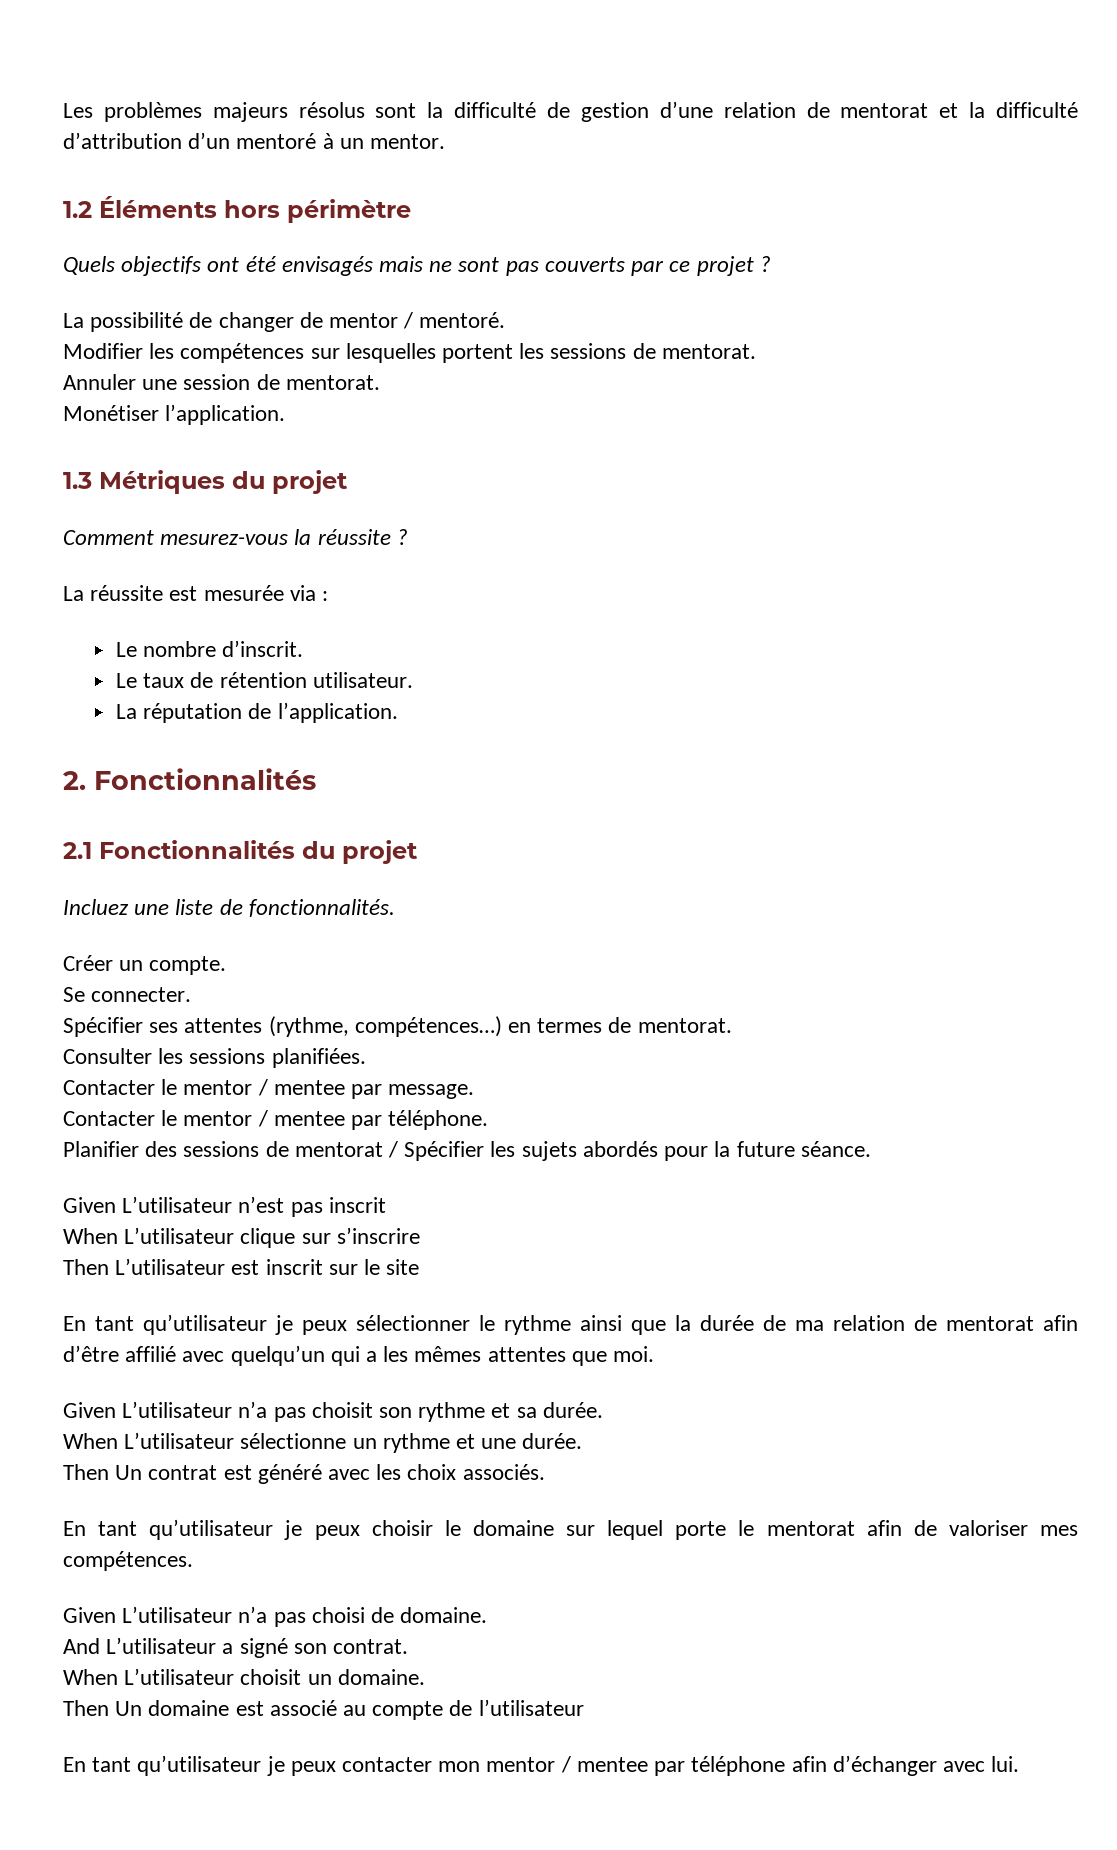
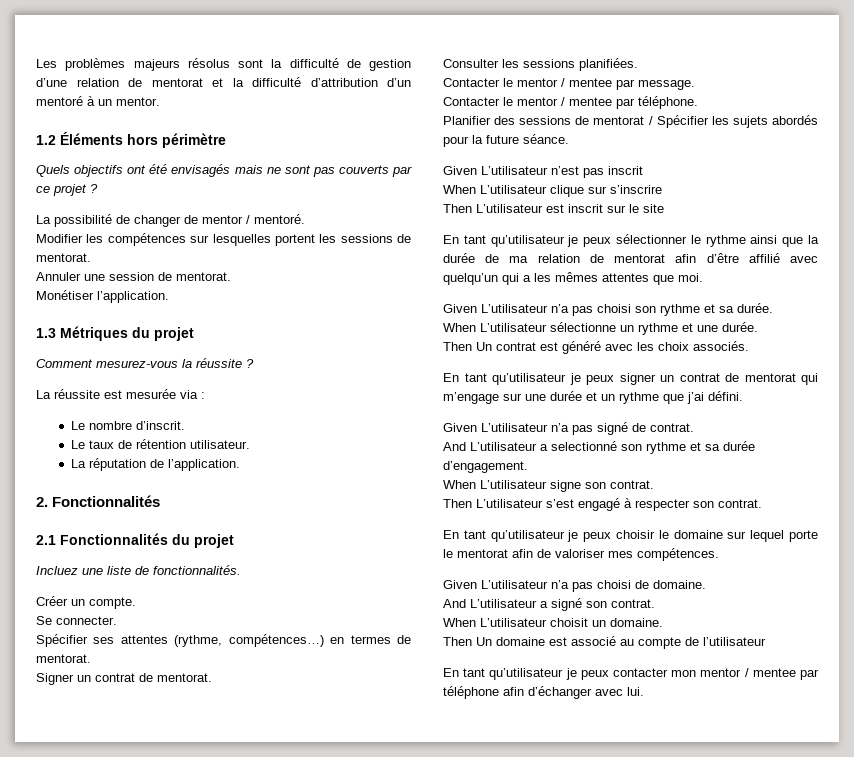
(732, 1025) none -> [36,673,212,685] // Signer un contrat de mentorat.
[311,1402,373,1418] choisit -> [597,304,631,313] choisi
(545, 1472) none -> [443,373,818,385] [443,391,743,404] [443,422,694,435] [443,441,755,454] [443,461,528,473] [443,480,654,492] [443,498,762,511] // En tant qu’utilisateur je peux signer un contrat de mentorat qui m’engage sur une durée et un rythme que j’ai défini. // Given L’utilisateur n’a pas signé de contrat. // And L’utilisateur a selectionné son rythme et sa durée d’engagement. // When L’utilisateur signe son contrat. // Then L’utilisateur s’est engagé à respecter son contrat.

